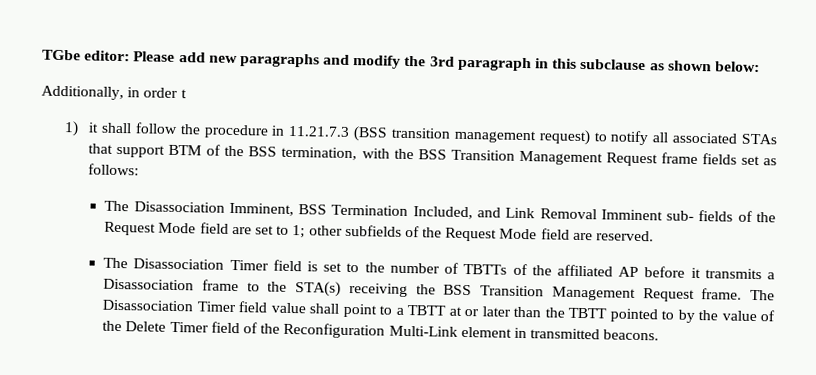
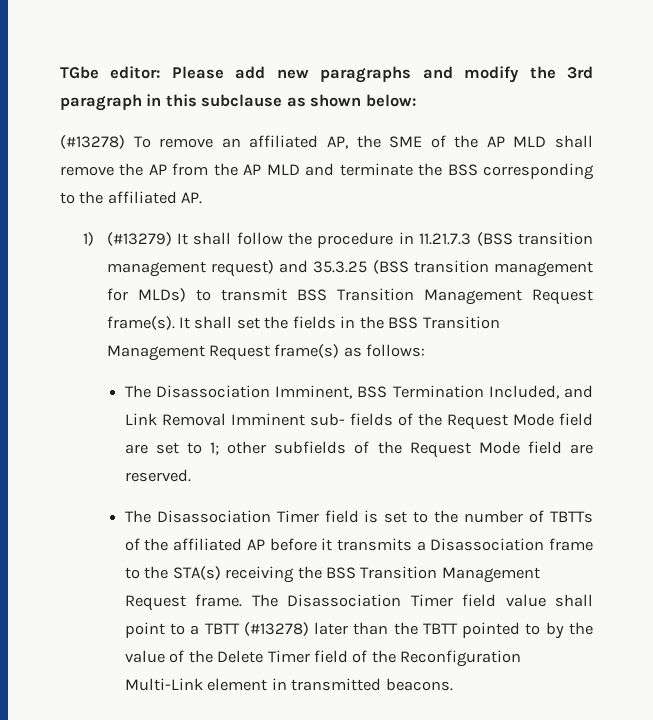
[41,85,187,101] Additionally, in order t -> [60,135,593,149] [60,163,594,180] [60,191,203,204] (#13278) To remove an affiliated AP, the SME of the AP MLD shall remove the AP from the AP MLD and terminate the BSS corresponding to the affiliated AP.
[88,122,100,133] it -> [106,232,188,246] (#13279) It
[593,130,778,146] [88,143,760,167] to notify all associated STAs that support BTM of the BSS termination, with the BSS Transition Management Request frame fields set -> [279,260,593,277] [106,288,593,305] [106,316,500,330] [106,344,340,361] and 35.3.25 (BSS transition management for MLDs) to transmit BSS Transition Management Request frame(s). It shall set the fields in the BSS Transition Management Request frame(s)
[448,306,480,317] at or -> [243,622,309,636] (#13278)

